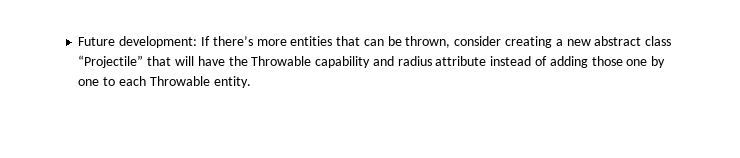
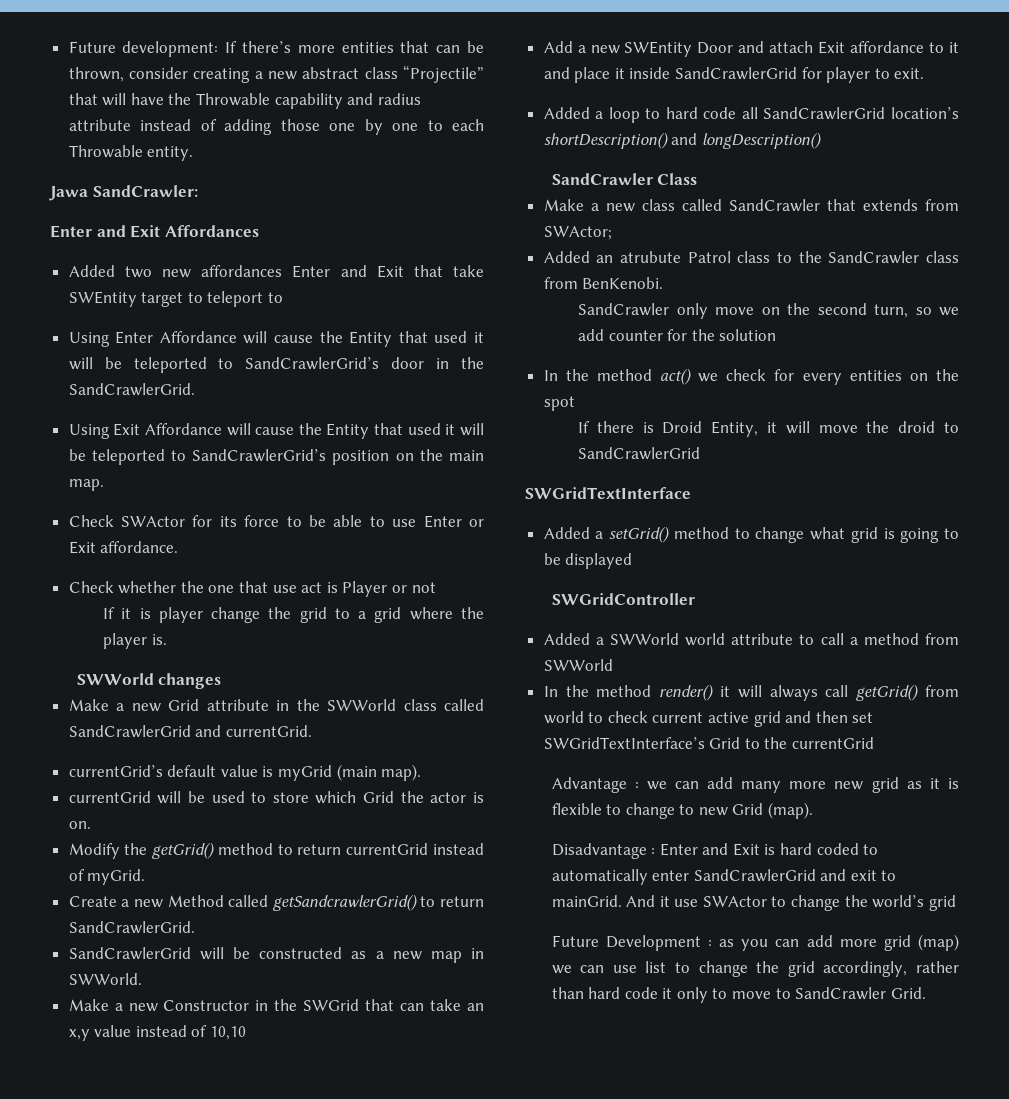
(251, 82) none -> [49,185,198,201] [50,225,259,238] [68,265,485,278] [68,291,284,307] [68,331,485,347] [68,357,484,373] [68,383,195,396] [68,423,484,439] [68,449,485,465] [68,479,104,491] [68,515,484,528] [68,541,179,554] [68,581,436,597] [103,607,484,623] [103,633,167,649] [76,673,222,689] [68,699,484,712] [68,725,312,738] [68,764,422,781] [68,791,484,804] [68,821,91,829] [68,842,485,859] [68,869,146,885] [68,894,484,911] [68,921,195,934] [68,947,485,963] [68,973,142,985] [68,999,484,1012] [68,1025,247,1041] [543,41,959,57] [543,67,925,83] [543,107,959,123] [543,132,822,149] [551,173,698,185] [543,199,959,212] [543,226,612,240] [543,251,959,264] [543,277,664,289] [578,303,959,319] [578,329,777,341] [543,368,959,385] [543,396,575,411] [578,421,959,437] [578,447,701,460] [525,487,691,499] [543,526,960,543] [543,553,633,569] [551,593,695,605] [543,633,959,646] [543,659,613,671] [543,684,959,701] [543,711,874,727] [543,737,875,749] [551,777,959,793] [551,802,814,819] [551,843,879,859] [551,869,897,885] [551,895,956,911] [551,934,959,951] [551,961,959,977] [551,987,926,1003] // Jawa SandCrawler: // Enter and Exit Affordances // Added two new affordances Enter and Exit that take SWEntity target to teleport to // Using Enter Affordance will cause the Entity that used it will be teleported to SandCrawlerGrid’s door in the SandCrawlerGrid. // Using Exit Affordance will cause the Entity that used it will be teleported to SandCrawlerGrid’s position on the main map. // Check SWActor for its force to be able to use Enter or Exit affordance. // Check whether the one that use act is Player or not // If it is player change the grid to a grid where the player is. // SWWorld changes // Make a new Grid attribute in the SWWorld class called SandCrawlerGrid and currentGrid. // currentGrid’s default value is myGrid (main map). // currentGrid will be used to store which Grid the actor is on. // Modify the getGrid() method to return currentGrid instead of myGrid. // Create a new Method called getSandcrawlerGrid() to return SandCrawlerGrid. // SandCrawlerGrid will be constructed as a new map in SWWorld. // Make a new Constructor in the SWGrid that can take an x,y value instead of 10,10 // Add a new SWEntity Door and attach Exit affordance to it and place it inside SandCrawlerGrid for player to exit. // Added a loop to hard code all SandCrawlerGrid location’s shortDescription() and longDescription() // SandCrawler Class // Make a new class called SandCrawler that extends from SWActor; // Added an atrubute Patrol class to the SandCrawler class from BenKenobi. // SandCrawler only move on the second turn, so we add counter for the solution // In the method act() we check for every entities on the spot // If there is Droid Entity, it will move the droid to SandCrawlerGrid // SWGridTextInterface // Added a setGrid() method to change what grid is going to be displayed // SWGridController // Added a SWWorld world attribute to call a method from SWWorld // In the method render() it will always call getGrid() from world to check current active grid and then set SWGridTextInterface’s Grid to the currentGrid // Advantage : we can add many more new grid as it is flexible to change to new Grid (map). // Disadvantage : Enter and Exit is hard coded to automatically enter SandCrawlerGrid and exit to mainGrid. And it use SWActor to change the world’s grid // Future Development : as you can add more grid (map) we can use list to change the grid accordingly, rather than hard code it only to move to SandCrawler Grid.

